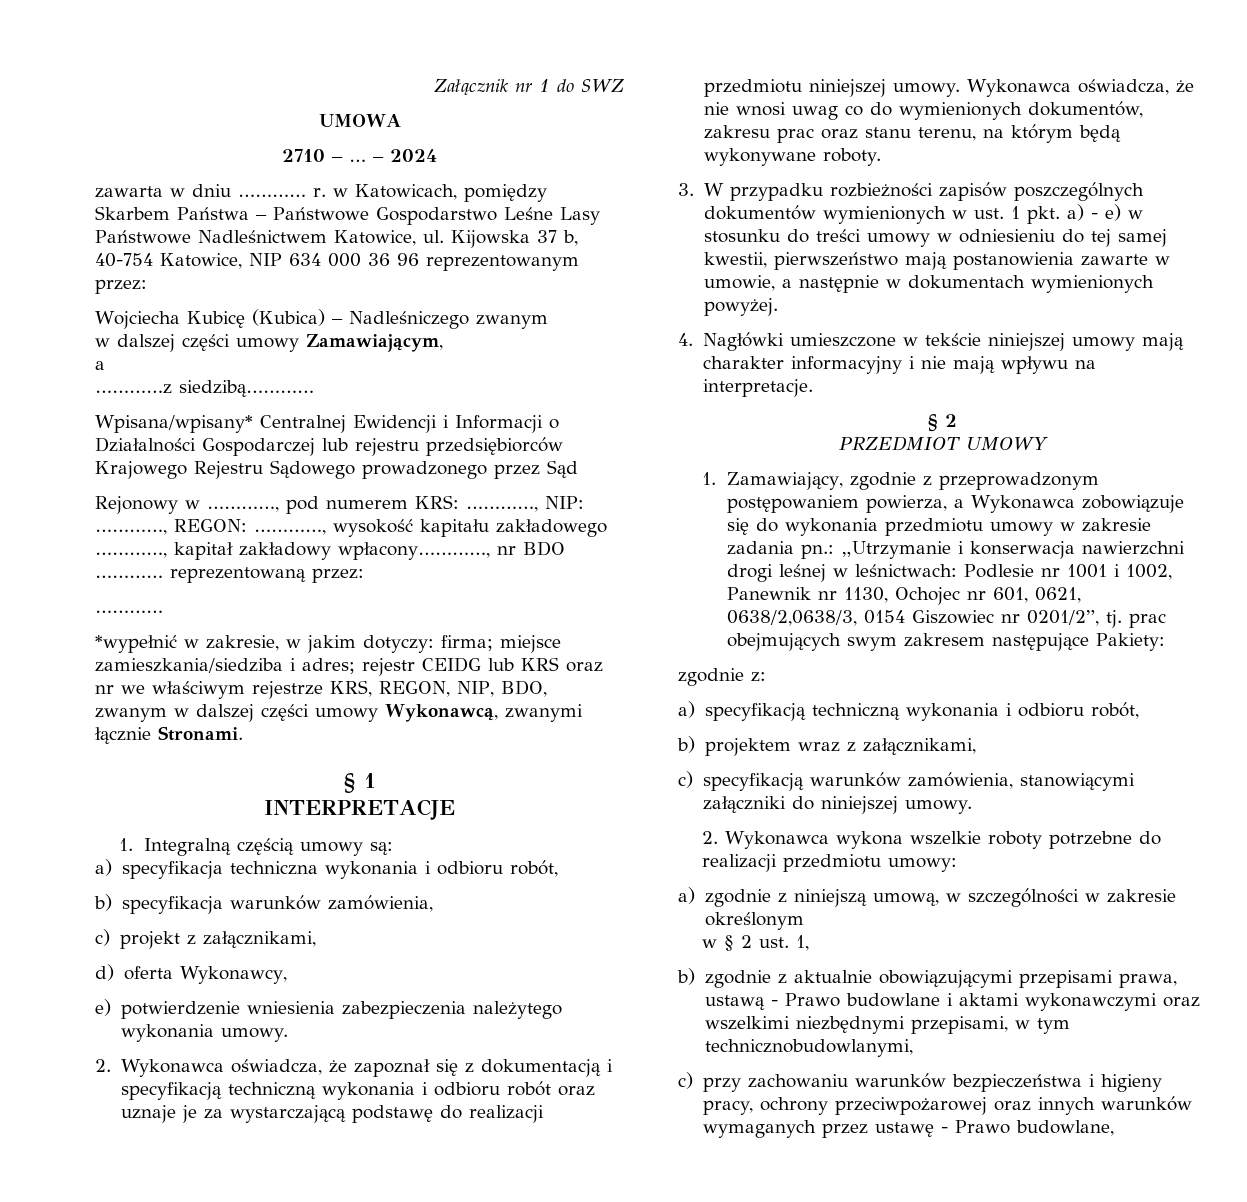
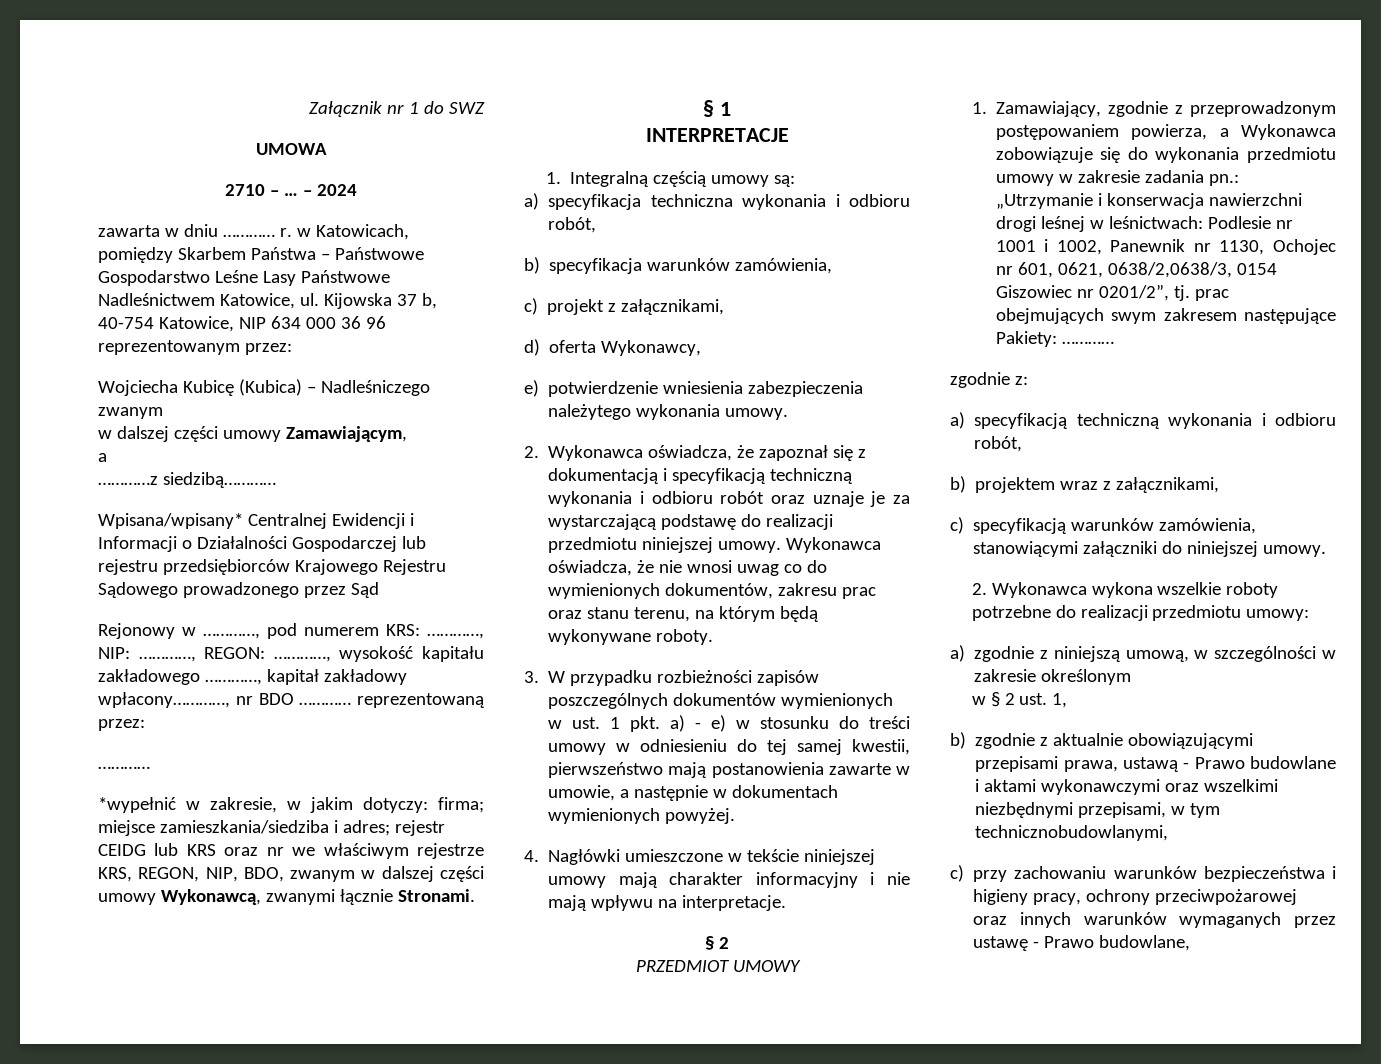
(1165, 642) none -> [1061,341,1114,344] …………

